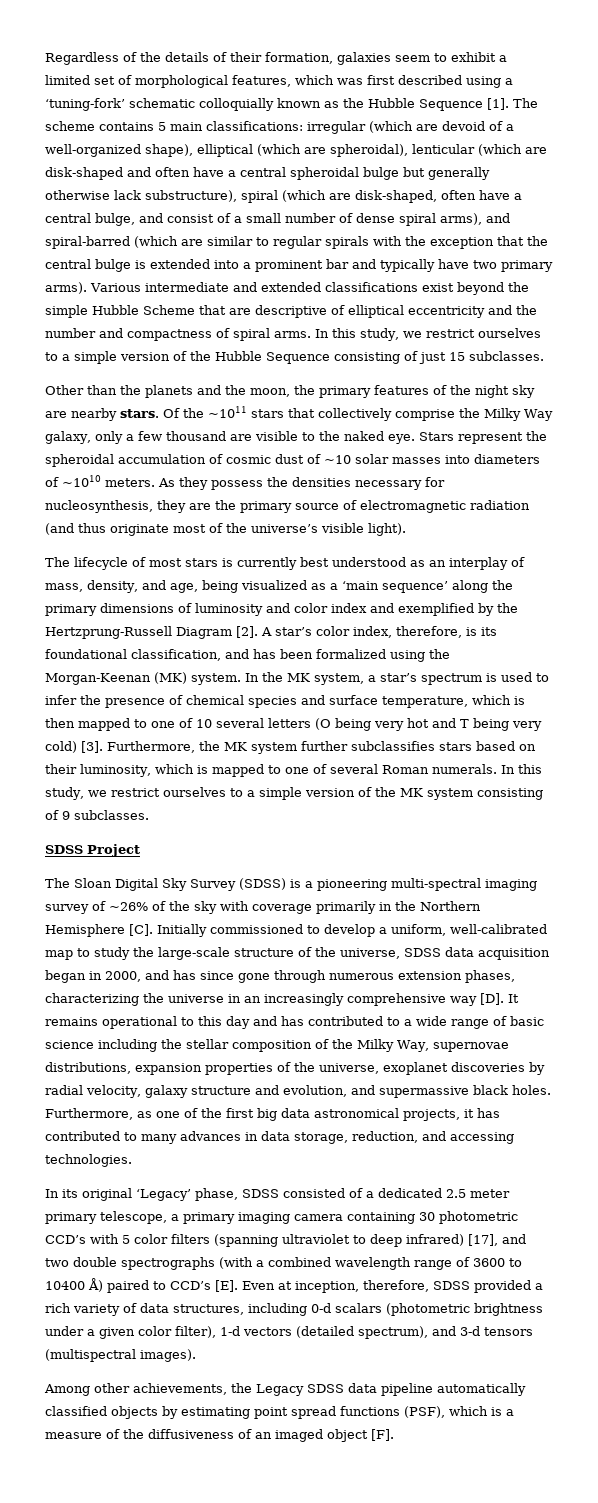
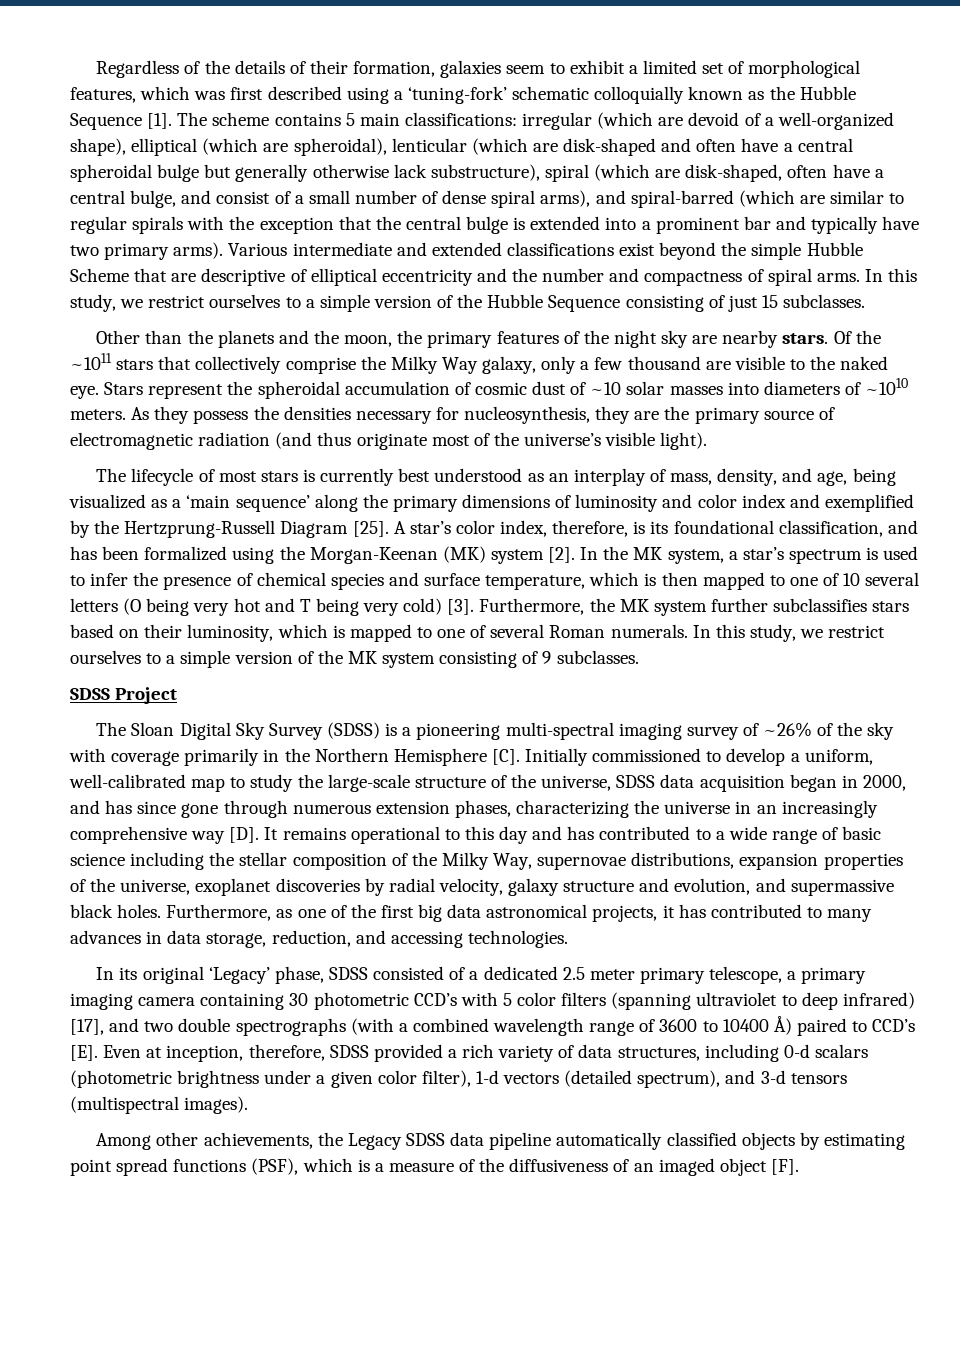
[236,626,258,638] [2]. -> [352,521,389,537] [25].
[191,673,241,685] system. -> [490,547,576,564] system [2].

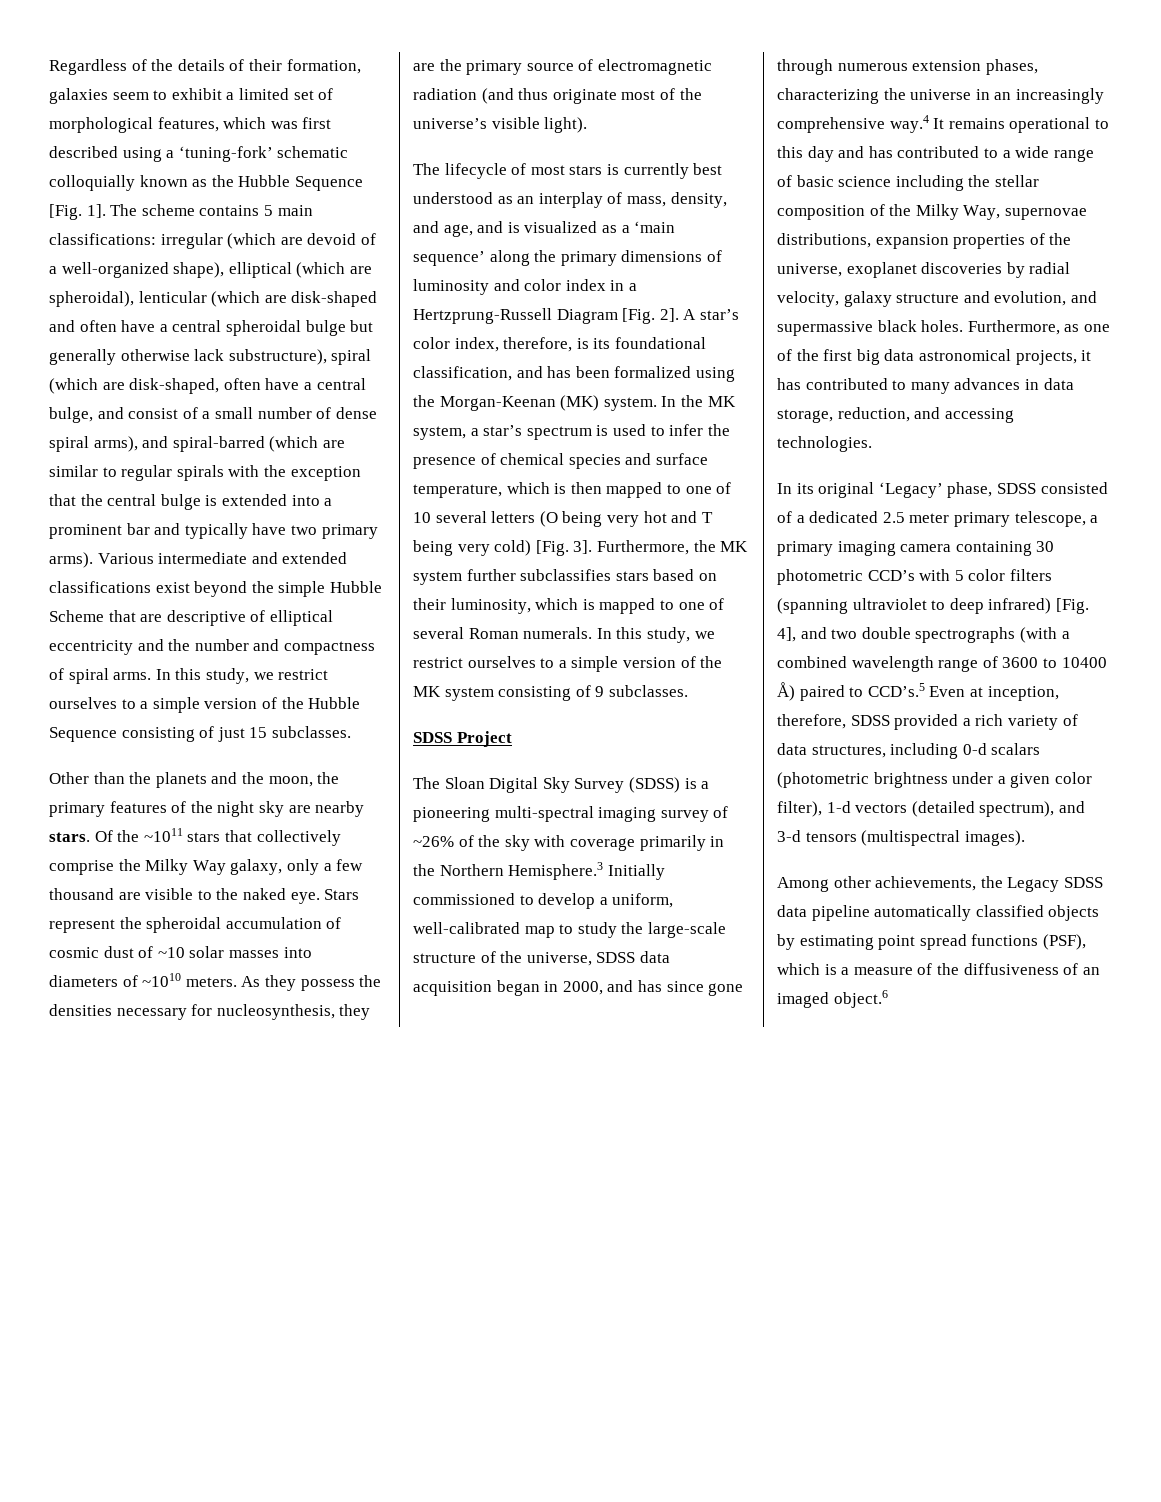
[147,113,173,129] [1]. -> [49,204,106,220] [Fig. 1].
[852,468,896,486] being -> [477,221,520,233] and is
[789,494,914,512] [70,520,389,538] and exemplified by the Hertzprung-Russell Diagram [25]. -> [610,280,637,291] [413,308,679,324] in a Hertzprung-Russell Diagram [Fig. 2].
[490,547,576,564] system [2]. -> [603,397,657,411] system.
[447,599,475,615] [3]. -> [535,540,593,556] [Fig. 3].
[393,748,520,766] Hemisphere [C]. -> [508,862,604,880] Hemisphere.3
[191,827,260,844] way [D]. -> [889,115,929,133] way.4
[70,1019,104,1035] [17], -> [1055,598,1089,614] [777,627,796,642] [Fig. 4],
[872,1019,916,1032] [70,1045,98,1061] CCD’s [E]. -> [867,683,925,697] CCD’s.5
[719,1158,799,1176] object [F]. -> [833,990,888,1008] object.6

